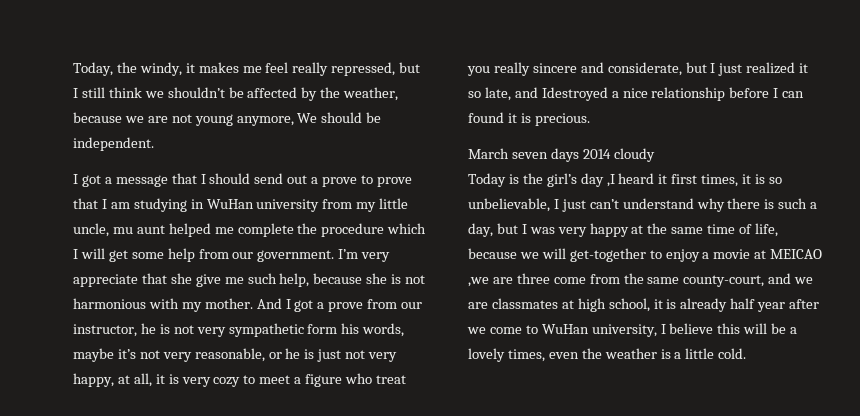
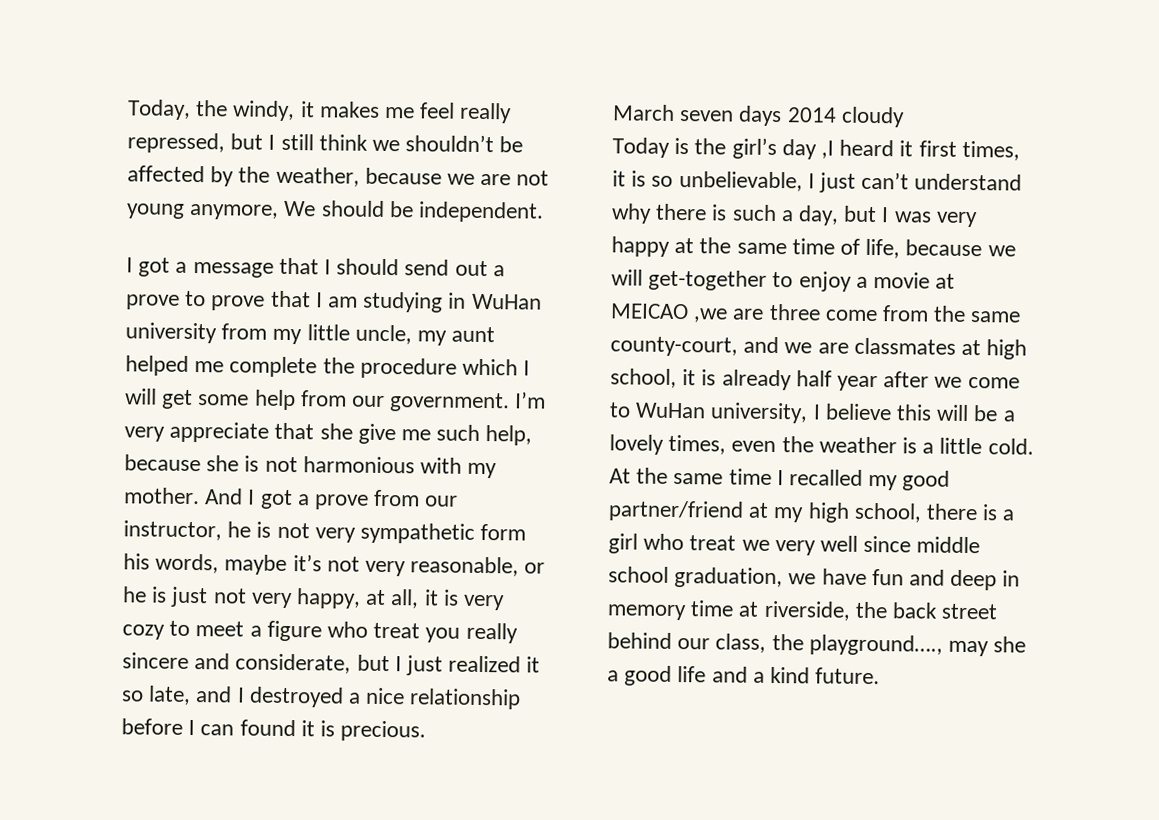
[112,227,133,234] mu -> [417,330,448,346] my
[541,87,608,101] Idestroyed -> [236,686,344,708] I destroyed
(747, 353) none -> [609,467,951,491] [608,500,1015,523] [608,533,981,556] [608,566,1021,591] [607,600,999,621] [607,632,1027,657] [607,665,881,686] At the same time I recalled my good partner/friend at my high school, there is a girl who treat we very well since middle school graduation, we have fun and deep in memory time at riverside, the back street behind our class, the playground…., may she a good life and a kind future.

